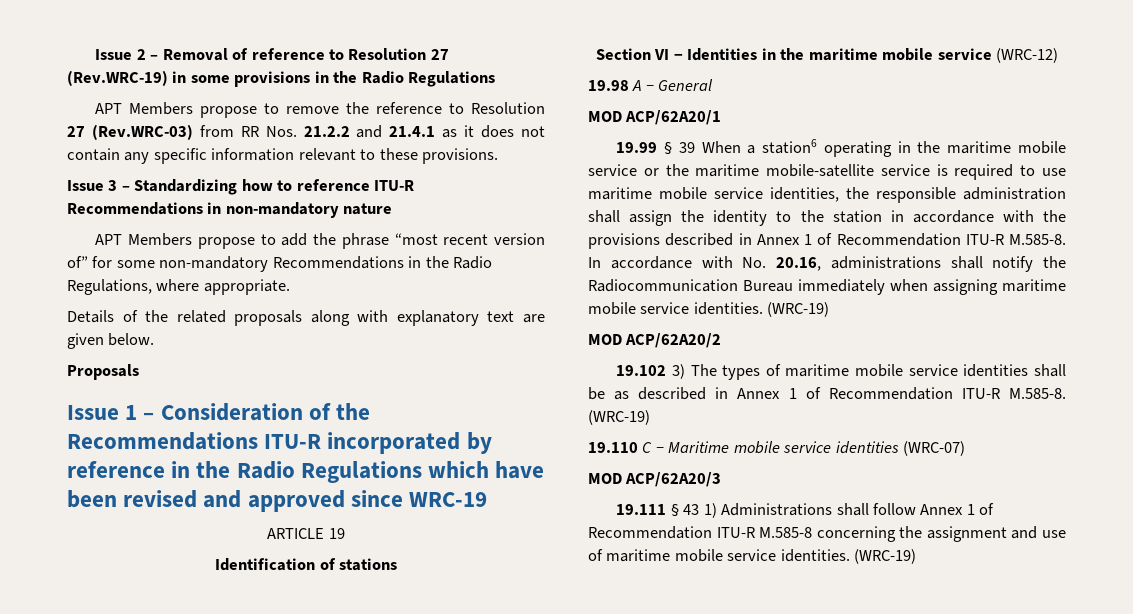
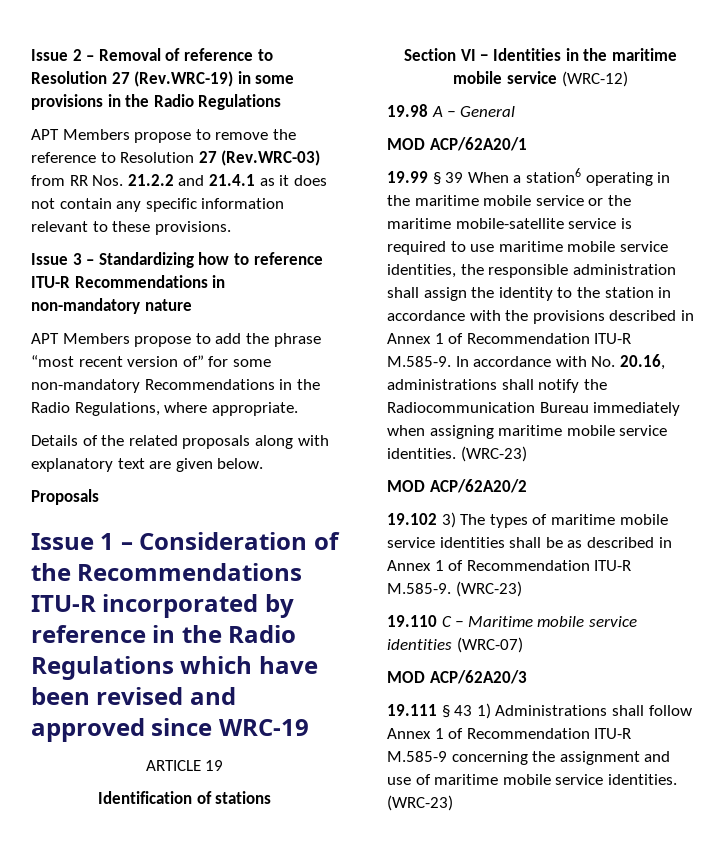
[1009,234,1066,245] M.585-8. -> [387,356,451,367] M.585-9.
[767,302,830,317] (WRC-19) -> [460,446,527,462] (WRC-23)
[1009,388,1066,399] [588,410,650,425] M.585-8. (WRC-19) -> [387,581,522,597] M.585-9. (WRC-23)
[759,527,813,538] M.585-8 -> [387,751,447,762] M.585-9
[854,549,917,564] (WRC-19) -> [387,795,453,811] (WRC-23)

